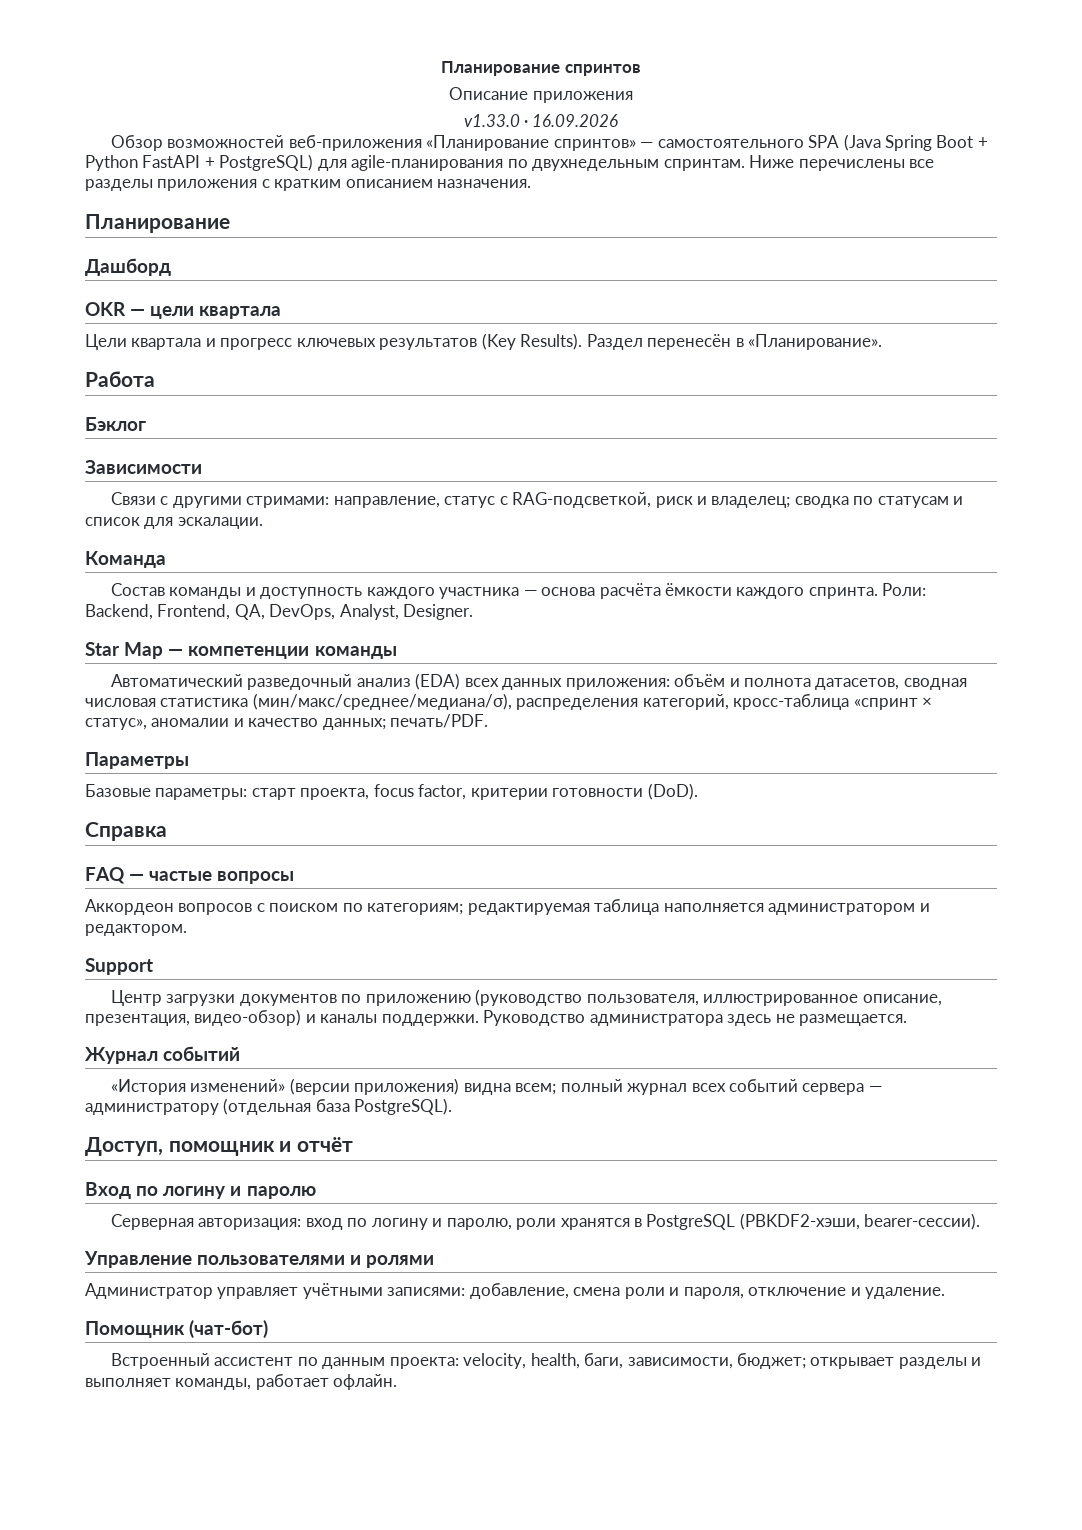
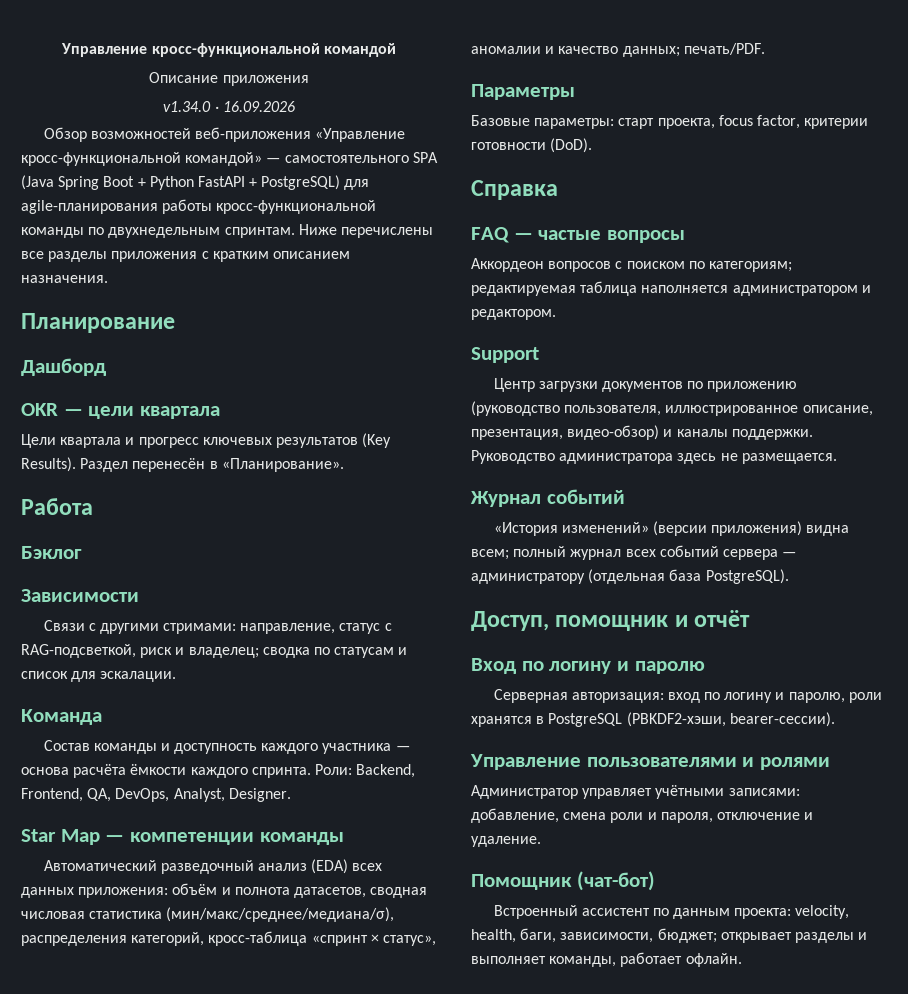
[441,61,641,76] Планирование спринтов -> [61,43,396,57] Управление кросс-функциональной командой
[463,114,520,127] v1.33.0 -> [163,101,212,112] v1.34.0
[426,135,636,151] «Планирование спринтов» -> [315,128,406,142] [21,152,263,166] «Управление кросс-функциональной командой»
(504, 163) none -> [162,199,377,214] [21,227,84,238] работы кросс-функциональной команды

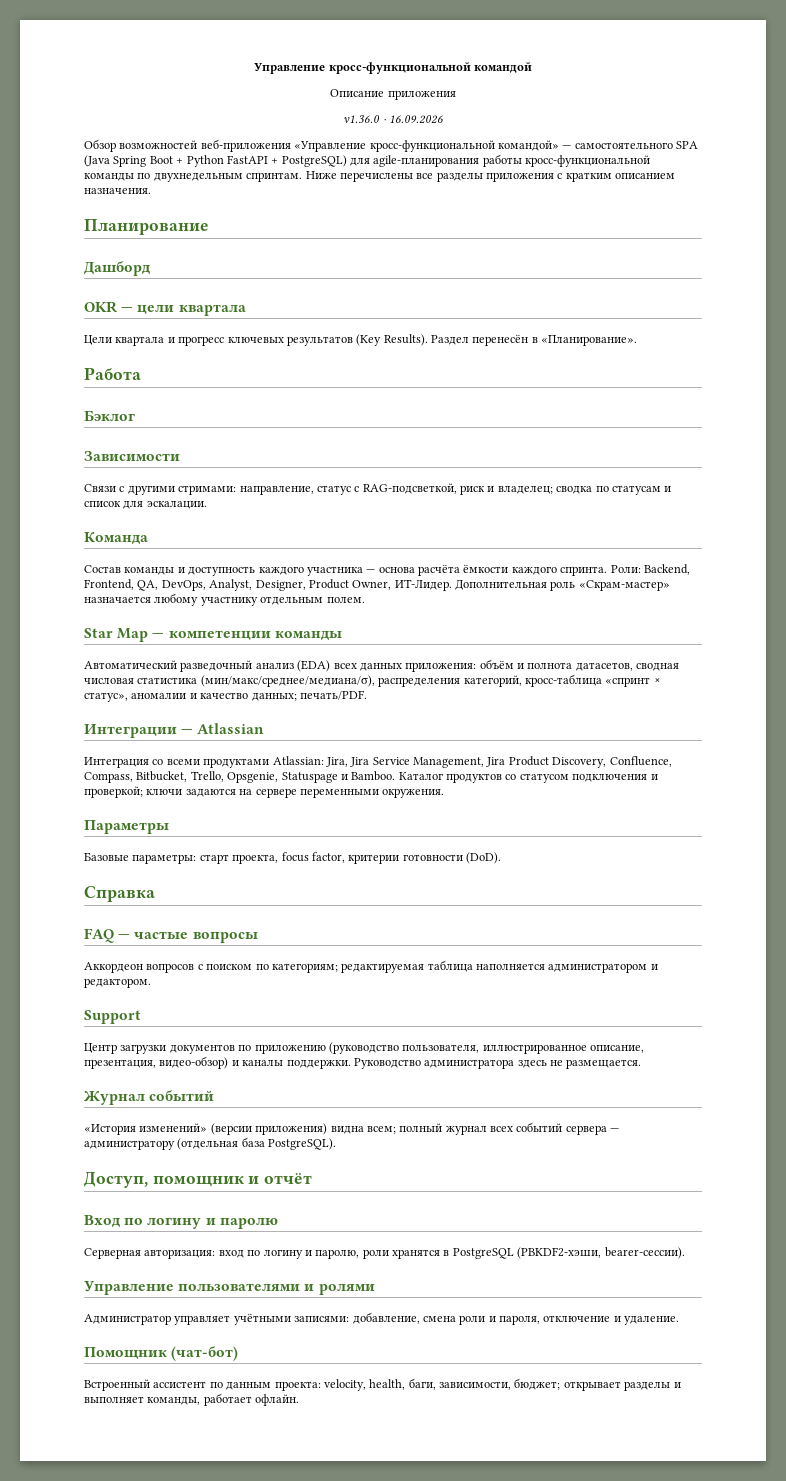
[163,101,212,112] v1.34.0 -> [343,115,381,123] v1.36.0
[228,788,291,802] Designer. -> [255,579,670,591] [84,593,365,606] Designer, Product Owner, ИТ-Лидер. Дополнительная роль «Скрам-мастер» назначается любому участнику отдельным полем.
(765, 49) none -> [84,723,265,738] [84,756,672,768] [84,771,658,783] [84,786,445,798] // Интеграции — Atlassian // Интеграция со всеми продуктами Atlassian: Jira, Jira Service Management, Jira Product Discovery, Confluence, Compass, Bitbucket, Trello, Opsgenie, Statuspage и Bamboo. Каталог продуктов со статусом подключения и проверкой; ключи задаются на сервере переменными окружения.

